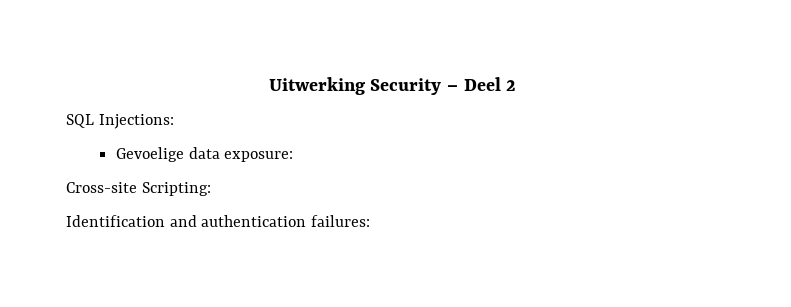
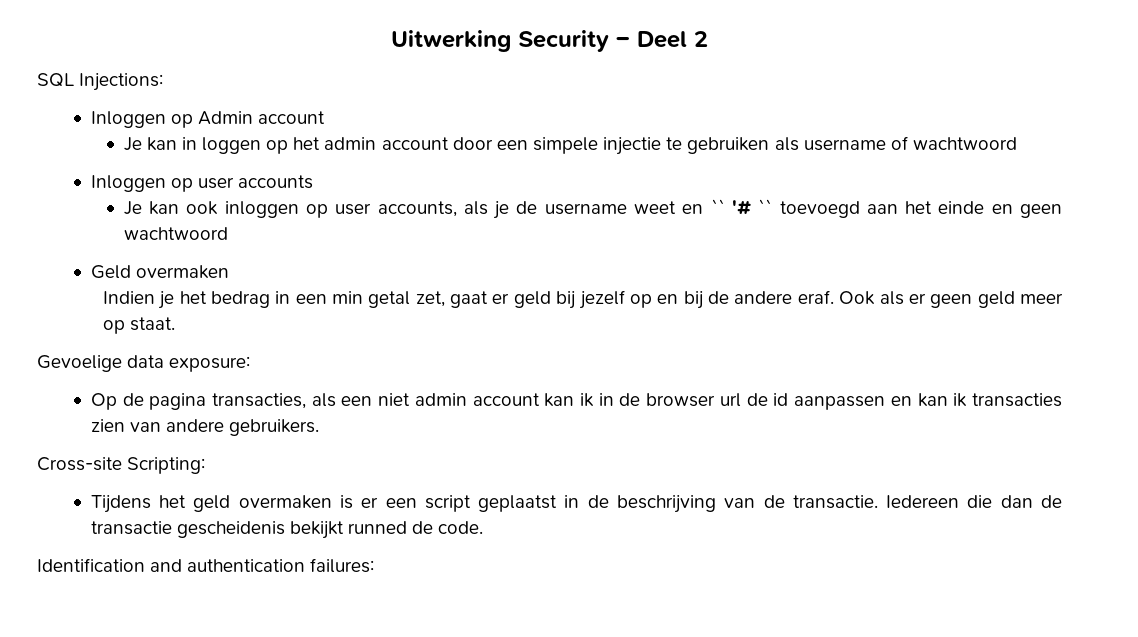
[116,147,294,162] [66,182,211,196] Gevoelige data exposure: // Cross-site Scripting: -> [90,111,326,128] [123,136,1017,155] [90,175,314,192] [123,199,1062,219] [123,227,228,240] [90,265,229,279] [102,290,1063,309] [102,317,175,334] [37,355,251,372] [90,393,1062,410] [90,419,320,436] [37,457,206,474] [90,495,1062,513] [90,521,484,539] Inloggen op Admin account // Je kan in loggen op het admin account door een simpele injectie te gebruiken als username of wachtwoord // Inloggen op user accounts // Je kan ook inloggen op user accounts, als je de username weet en `` '# `` toevoegd aan het einde en geen wachtwoord // Geld overmaken // Indien je het bedrag in een min getal zet, gaat er geld bij jezelf op en bij de andere eraf. Ook als er geen geld meer op staat. // Gevoelige data exposure: // Op de pagina transacties, als een niet admin account kan ik in de browser url de id aanpassen en kan ik transacties zien van andere gebruikers. // Cross-site Scripting: // Tijdens het geld overmaken is er een script geplaatst in de beschrijving van de transactie. Iedereen die dan de transactie gescheidenis bekijkt runned de code.

